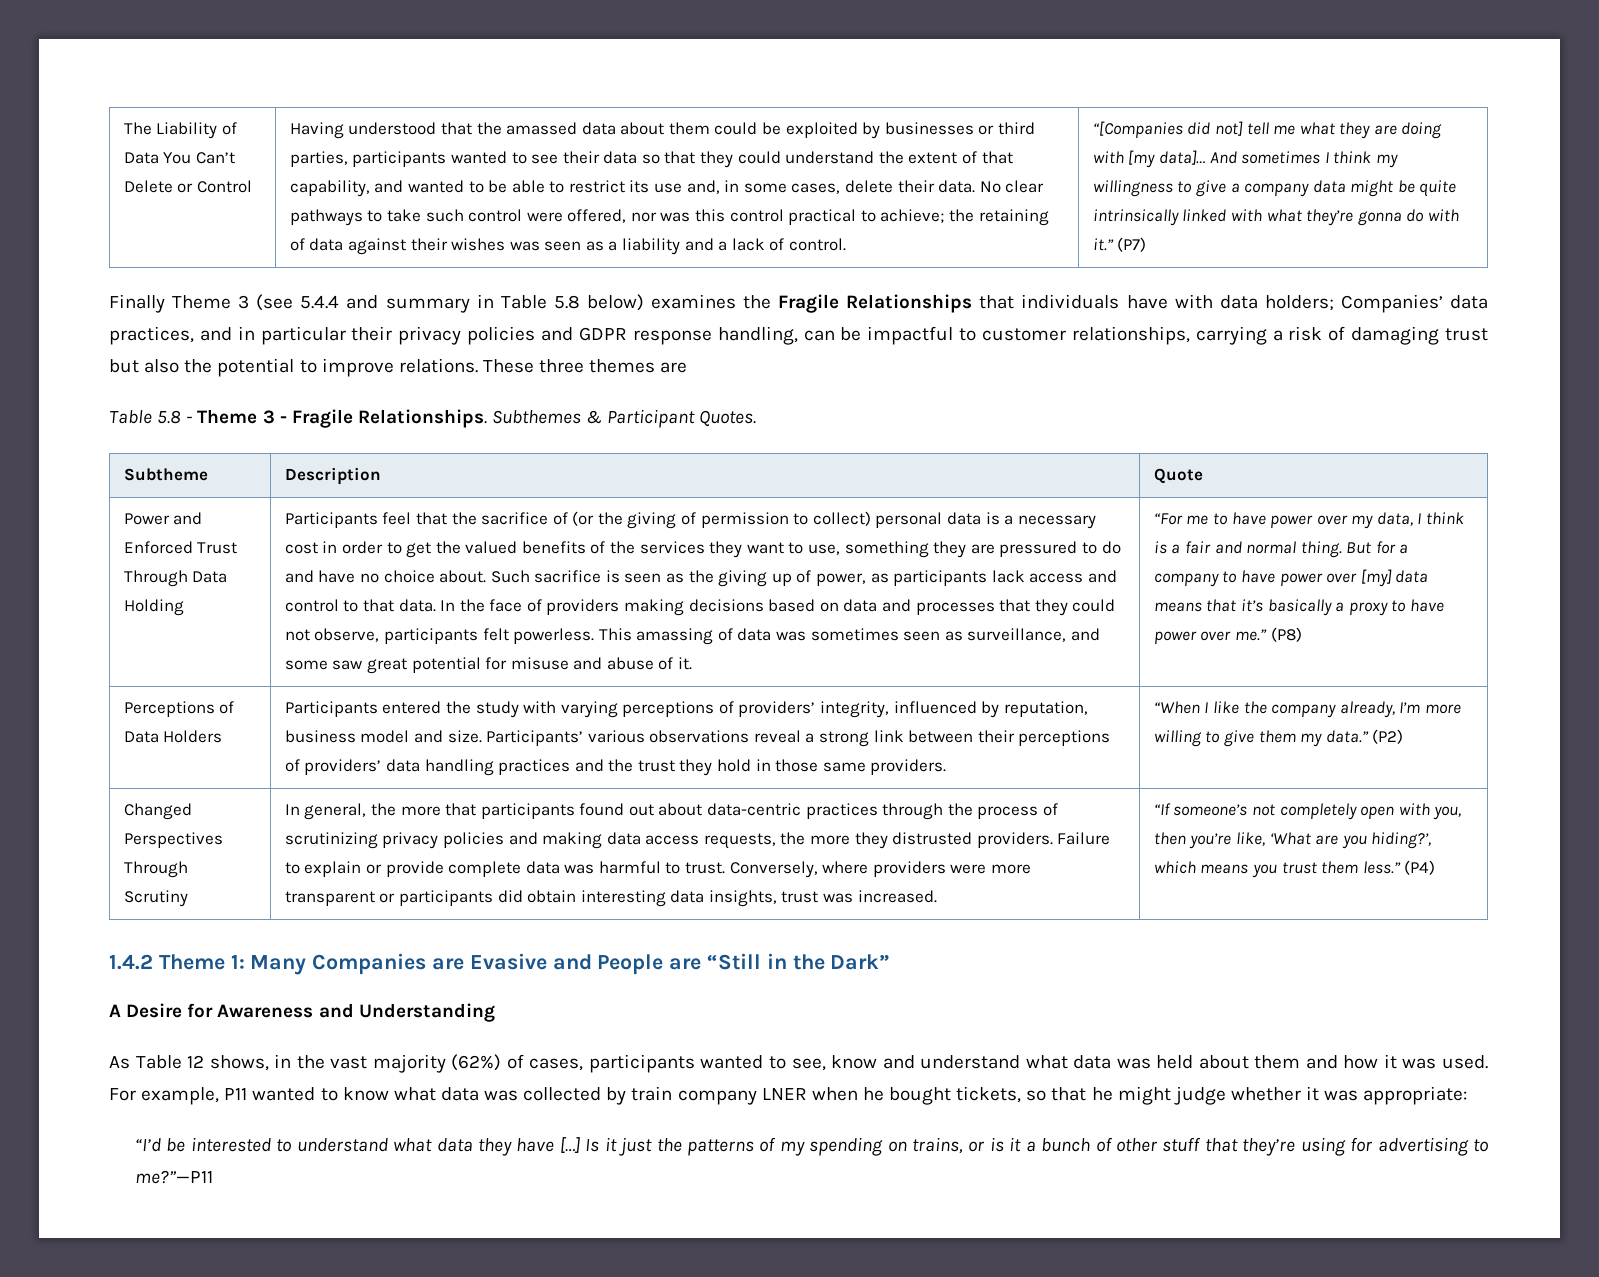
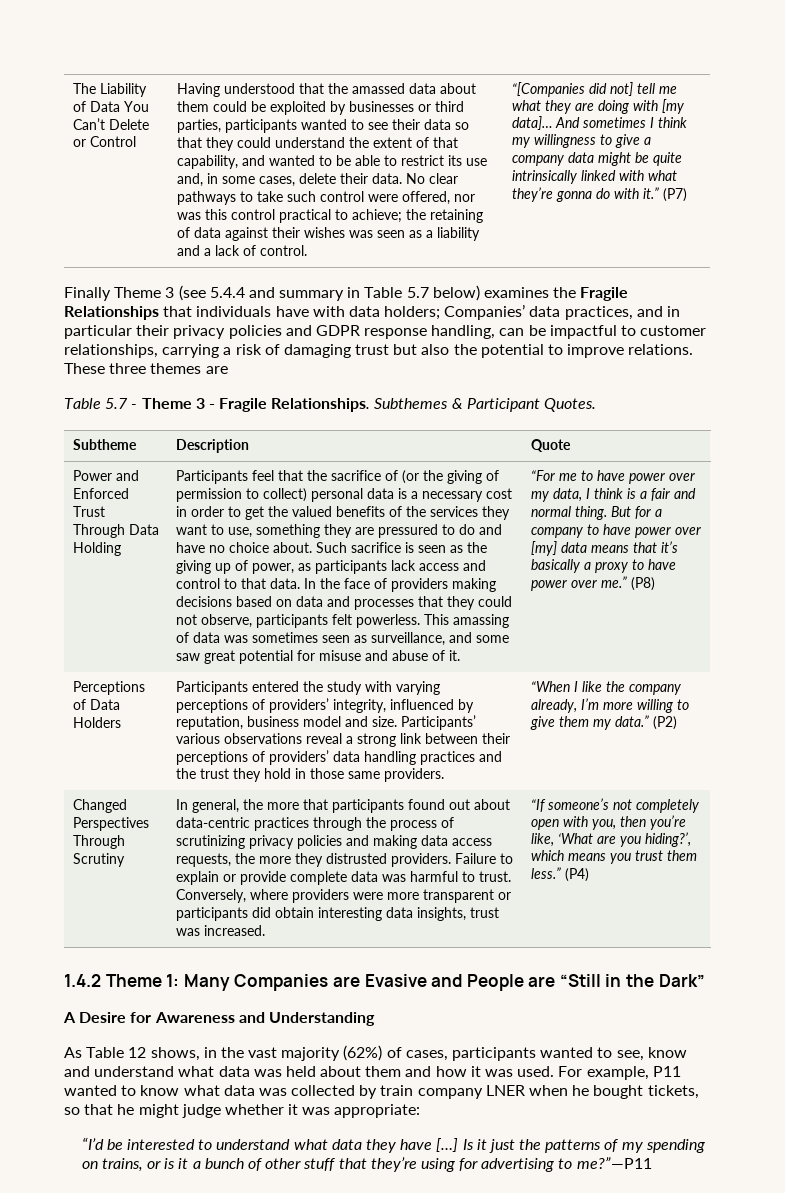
[553,295,580,309] 5.8 -> [406,287,429,298] 5.7
[157,410,182,424] 5.8 -> [105,398,129,409] 5.7

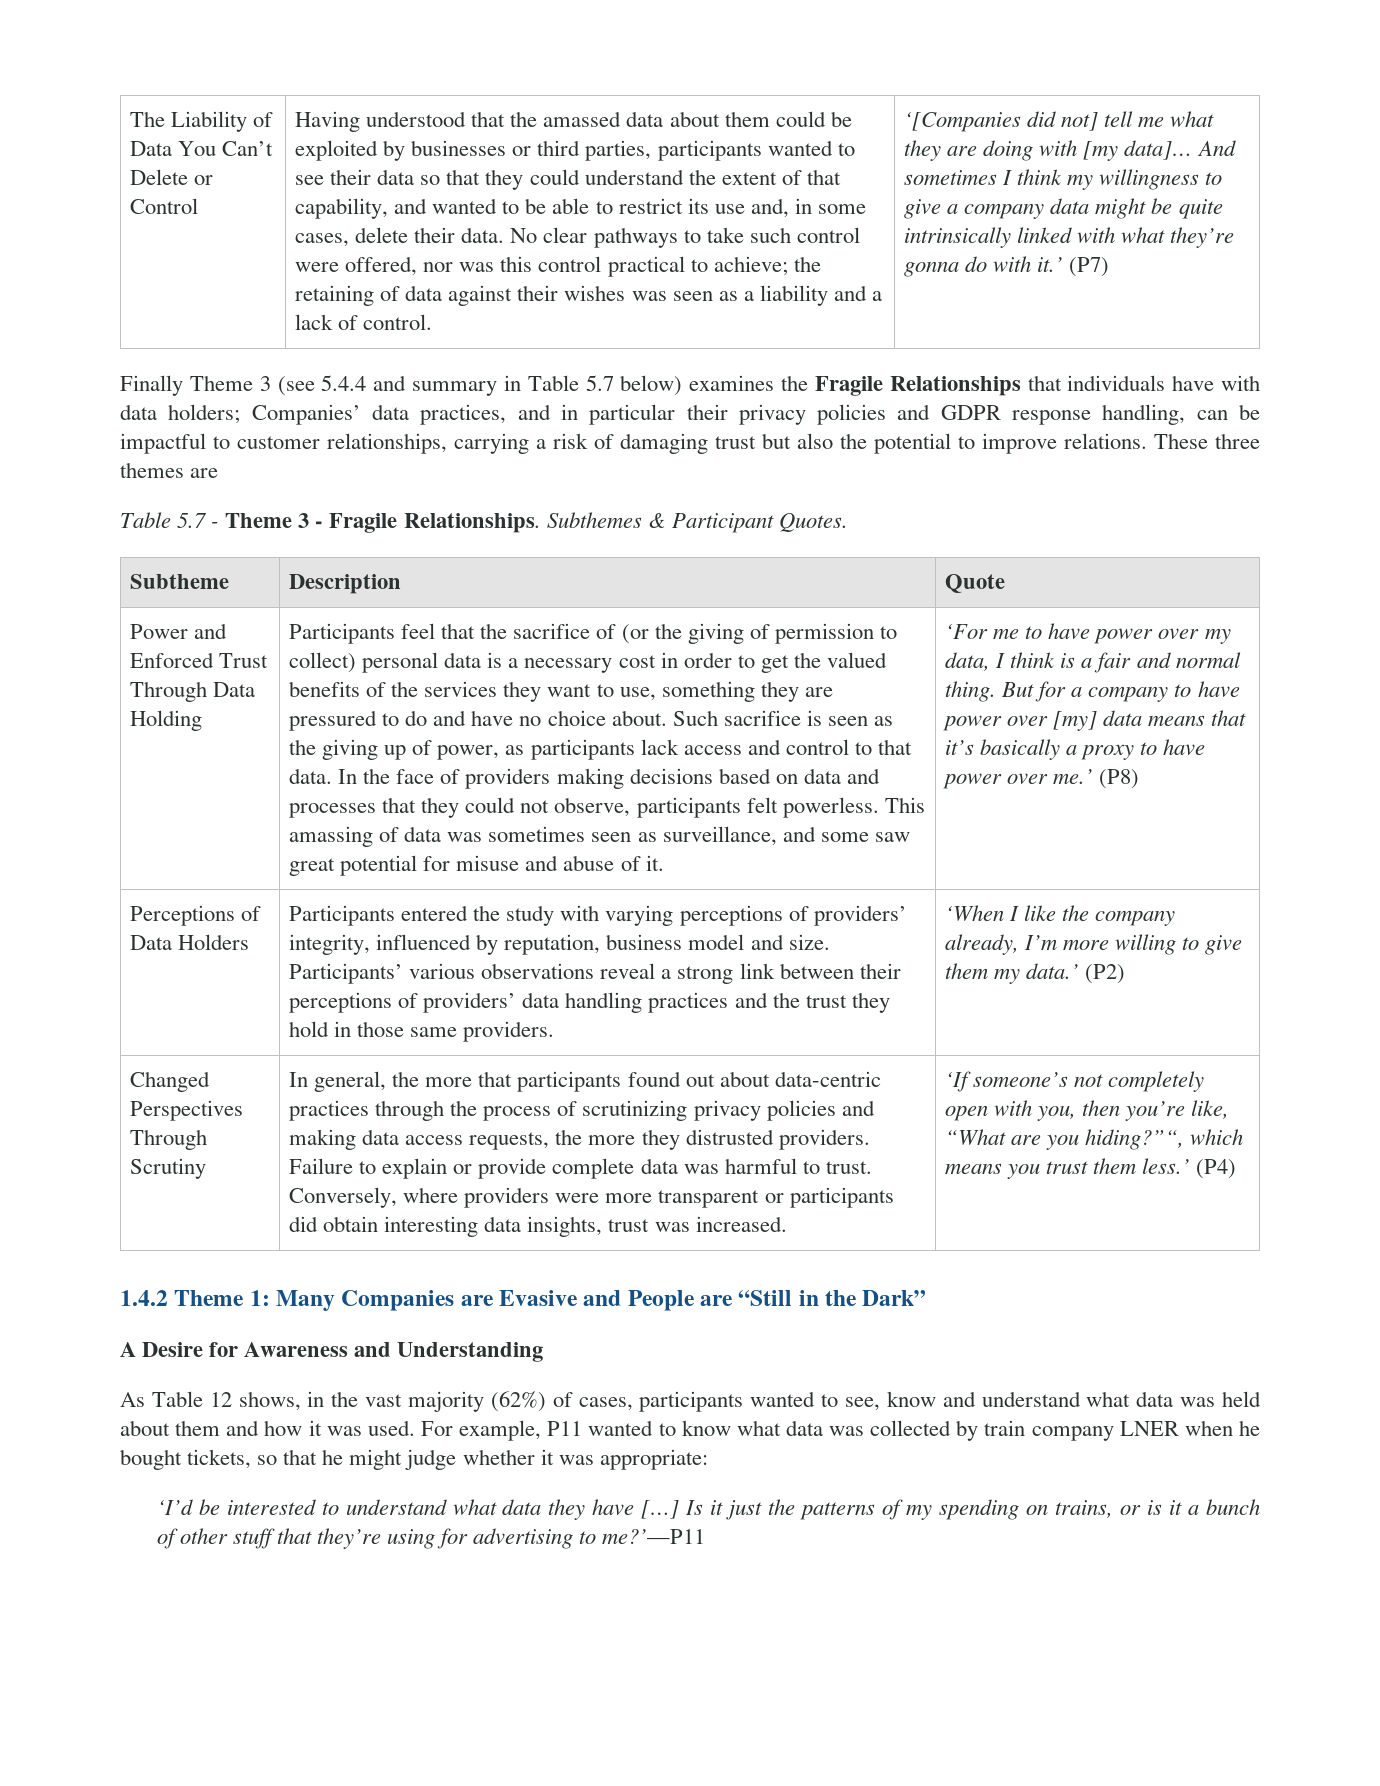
[511,82,585,97] “[Companies -> [904,112,1022,132] ‘[Companies
[642,187,659,199] it.” -> [1037,257,1064,272] it.’
[530,470,555,481] “For -> [945,624,989,639] ‘For
[600,576,627,588] me.” -> [1053,769,1094,784] me.’
[530,681,570,692] “When -> [945,905,1005,921] ‘When
[614,715,649,727] data.” -> [1026,963,1080,979] data.’
[530,799,546,812] “If -> [945,1071,972,1092] ‘If
[557,833,593,844] ‘What -> [945,1129,1007,1145] “What
[644,832,691,847] hiding?’, -> [1085,1129,1185,1150] hiding?”“,
[530,867,561,879] less.” -> [1142,1158,1191,1174] less.’
[81,1137,104,1150] “I’d -> [156,1499,193,1515] ‘I’d
[576,1157,652,1169] me?”—P11 -> [602,1529,706,1544] me?’—P11

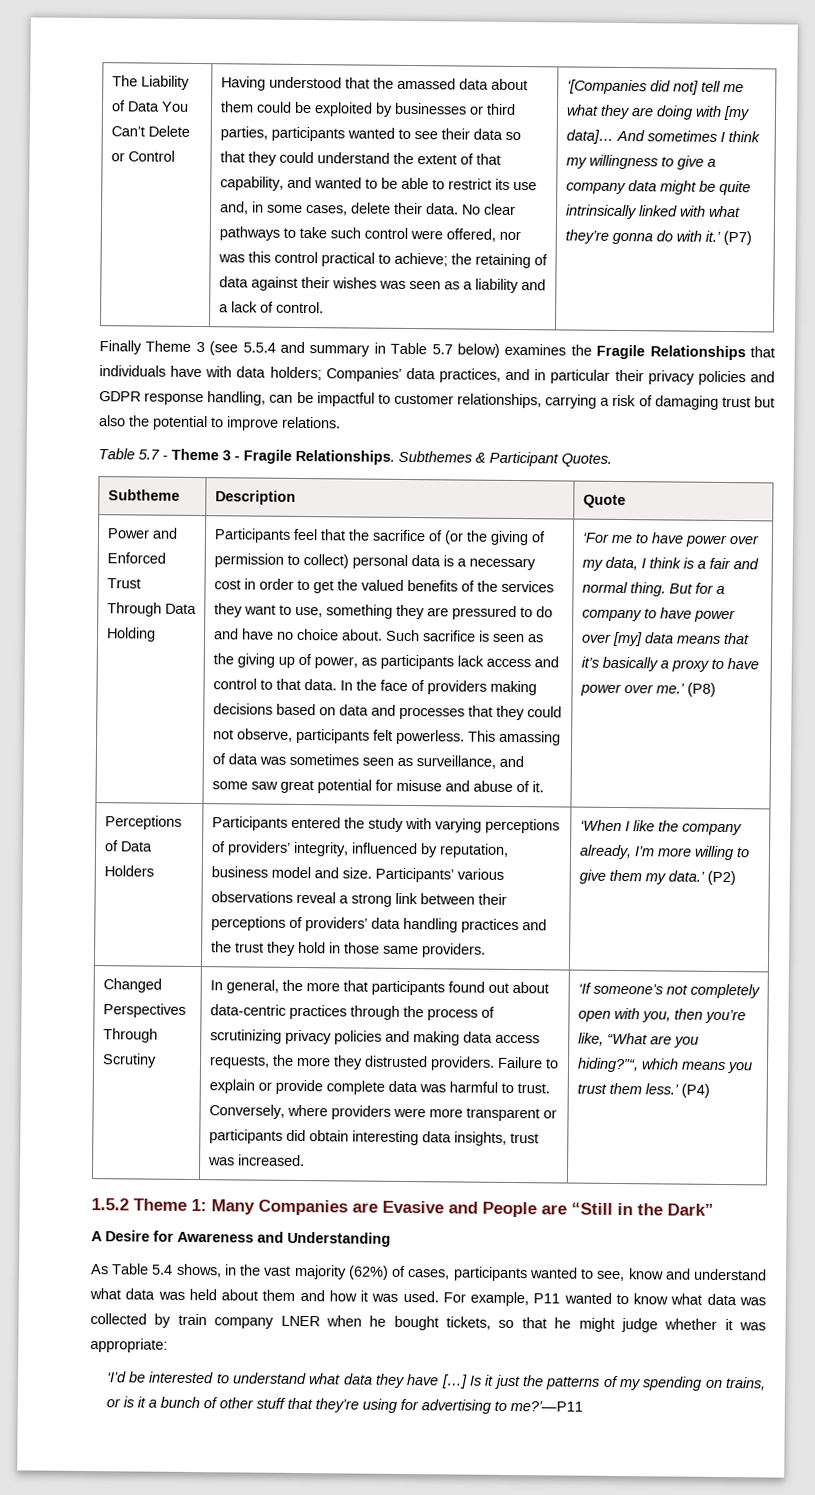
[321,375,367,391] 5.4.4 -> [242,342,276,353] 5.5.4
[1154,433,1260,449] [120,462,219,478] These three themes are -> (341, 422) none
[120,1290,168,1306] 1.4.2 -> [91,1198,129,1211] 1.5.2
[209,1392,232,1407] 12 -> [152,1264,174,1275] 5.4

